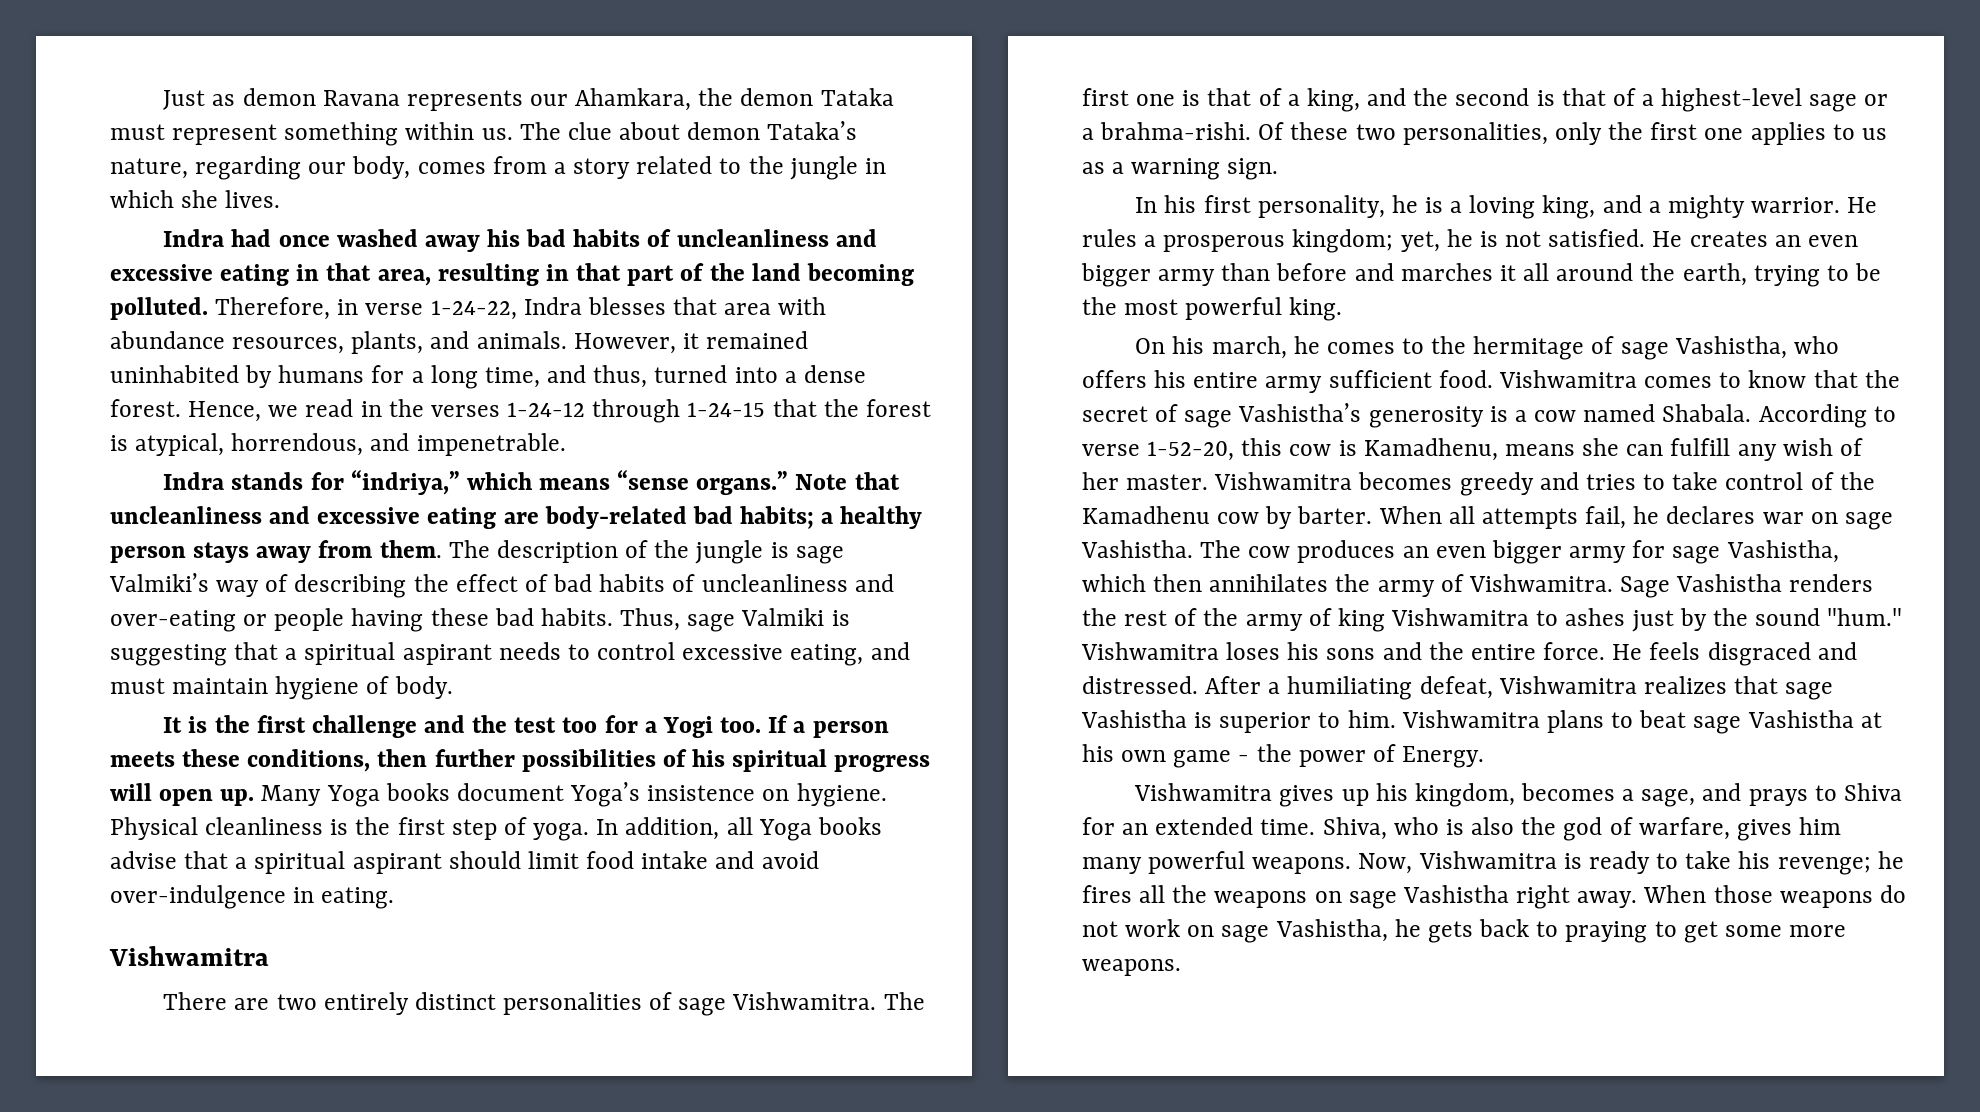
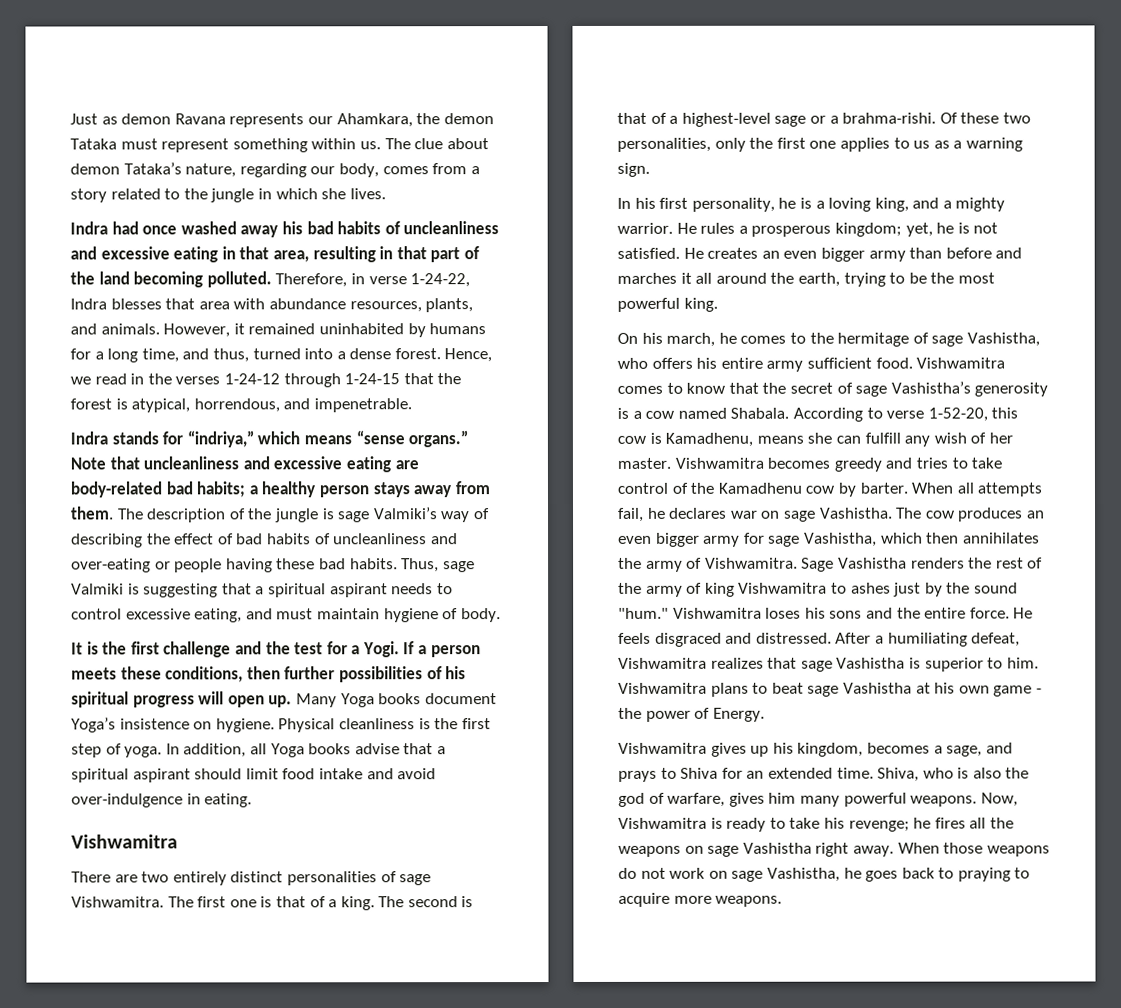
[562,715,762,738] too for a Yogi too. -> [326,641,400,658] for a Yogi.
[1306,88,1449,112] king, and the -> [340,896,405,911] king. The
[1427,921,1473,943] gets -> [865,870,899,882] goes
[1683,921,1782,943] get some -> [618,892,670,907] acquire

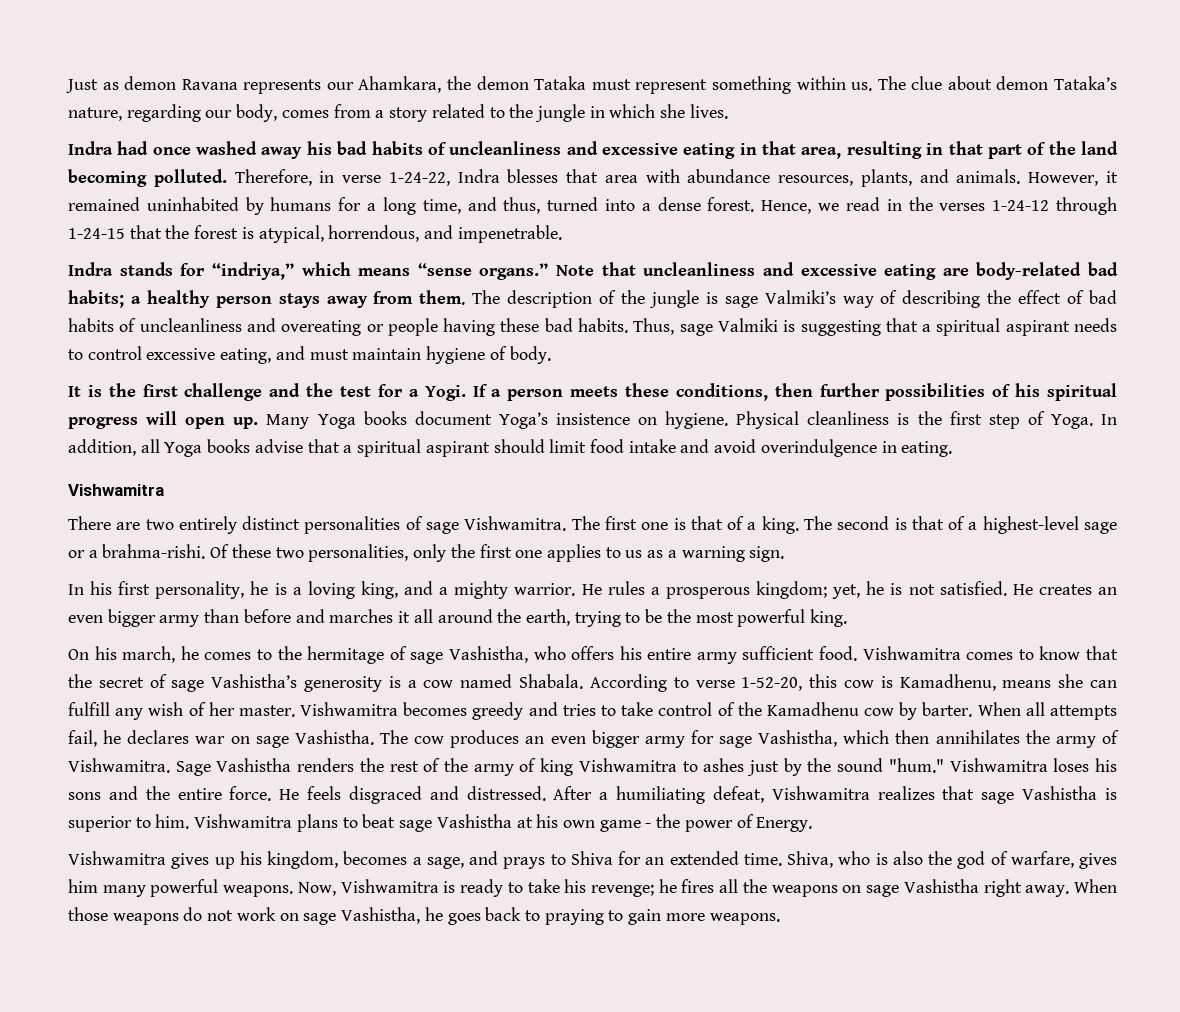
[71,558,151,573] over-eating -> [281,320,362,336] overeating
[124,746,163,758] yoga. -> [1050,414,1093,429] Yoga.
[71,793,183,808] over-indulgence -> [760,439,877,457] overindulgence
[618,892,670,907] acquire -> [628,909,662,925] gain

